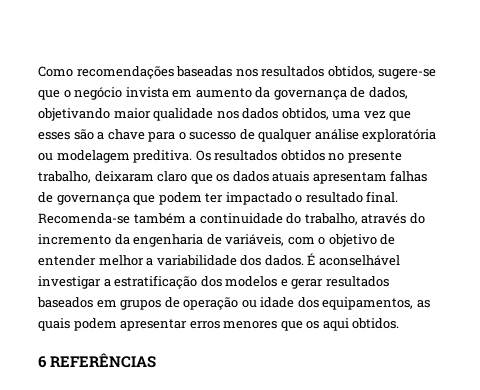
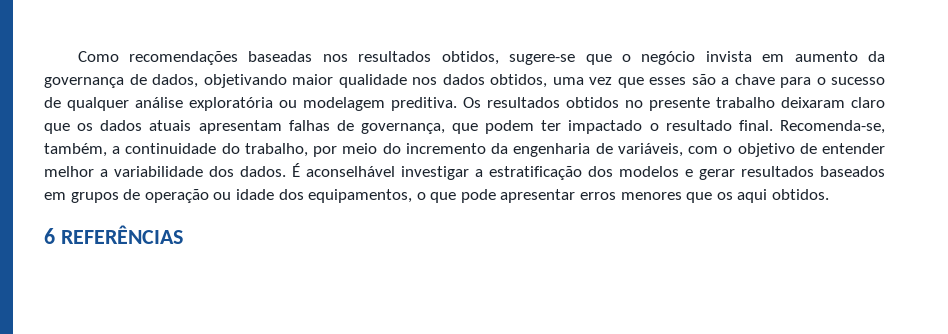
[38,171,91,183] trabalho, -> [716,97,775,108] trabalho
[56,195,130,205] governança -> [360,123,445,134] governança,
[38,213,186,224] Recomenda-se também -> [779,120,885,134] [44,143,107,157] Recomenda-se, também,
[361,213,407,224] através -> [313,143,378,157] por meio
[416,300,430,308] [38,318,117,331] as quais podem -> [416,189,496,203] o que pode

